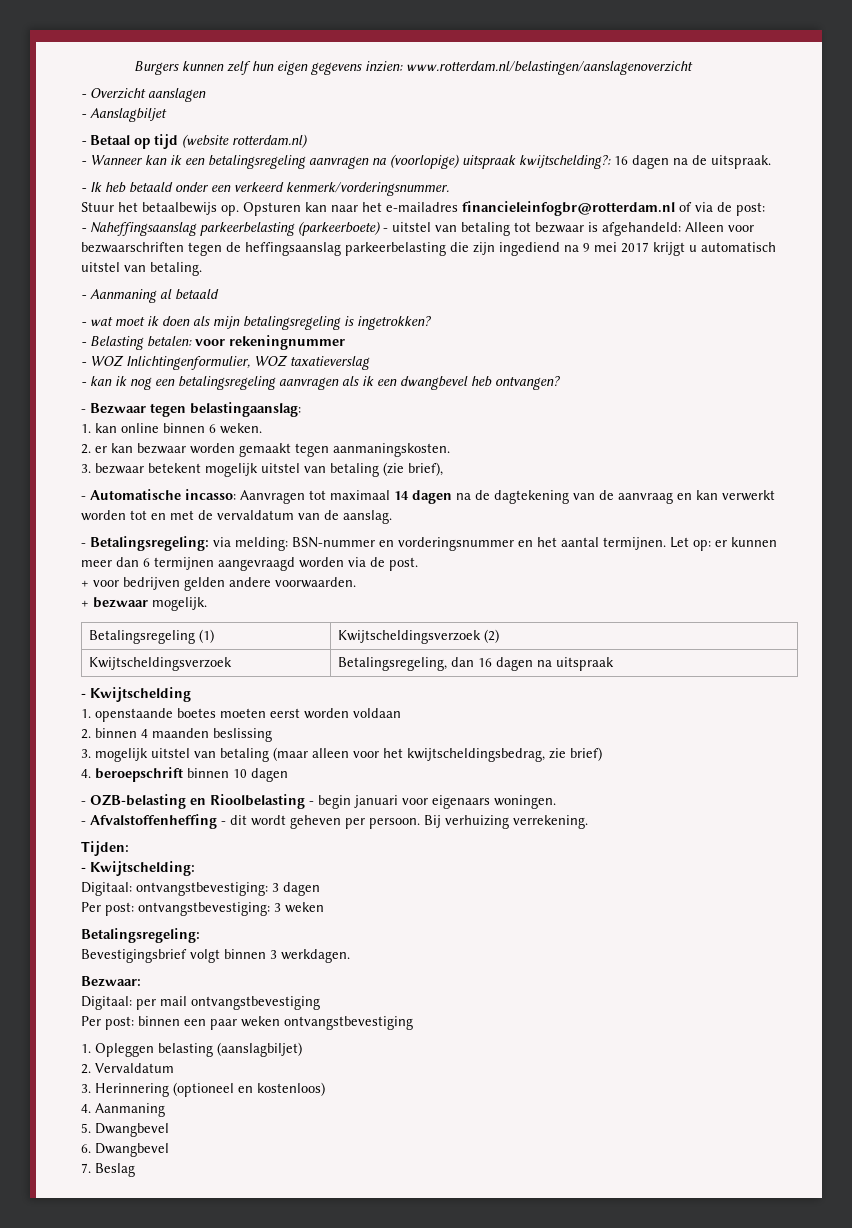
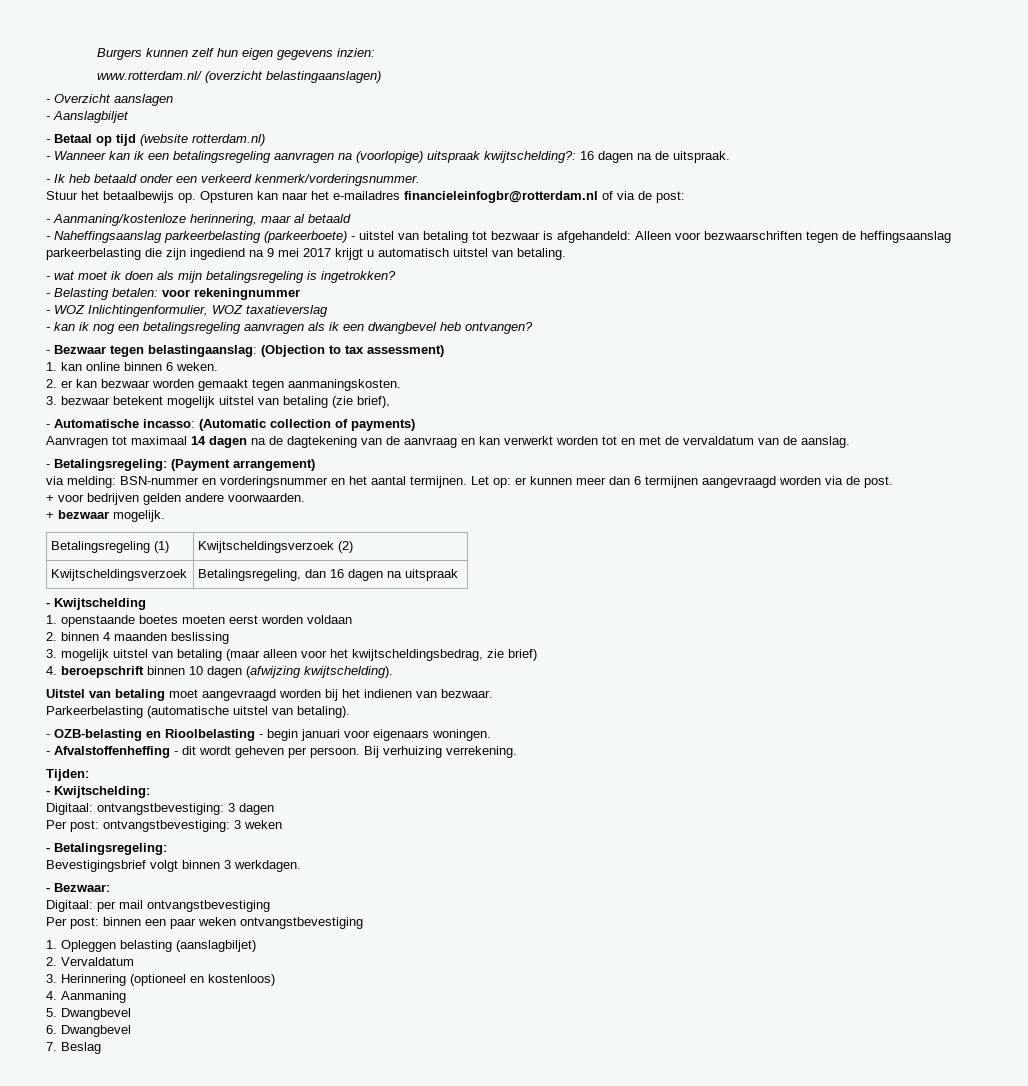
[405,61,693,75] www.rotterdam.nl/belastingen/aanslagenoverzicht -> [97,71,382,83] // www.rotterdam.nl/ (overzicht belastingaanslagen)
(765, 209) none -> [46,214,351,226] // - Aanmaning/kostenloze herinnering, maar al betaald
[81,289,219,303] // - Aanmaning al betaald -> (566, 254) none
(301, 409) none -> [261,345,444,357] (Objection to tax assessment)
(236, 494) none -> [199,419,415,431] (Automatic collection of payments) //
(209, 543) none -> [171,459,315,471] (Payment arrangement) //
(288, 775) none -> [246,666,393,678] [46,689,493,701] [46,706,350,718] (afwijzing kwijtschelding). // Uitstel van betaling moet aangevraagd worden bij het indienen van bezwaar. // Parkeerbelasting (automatische uitstel van betaling).
(324, 907) none -> [46,847,50,852] -
(350, 956) none -> [46,887,50,892] -

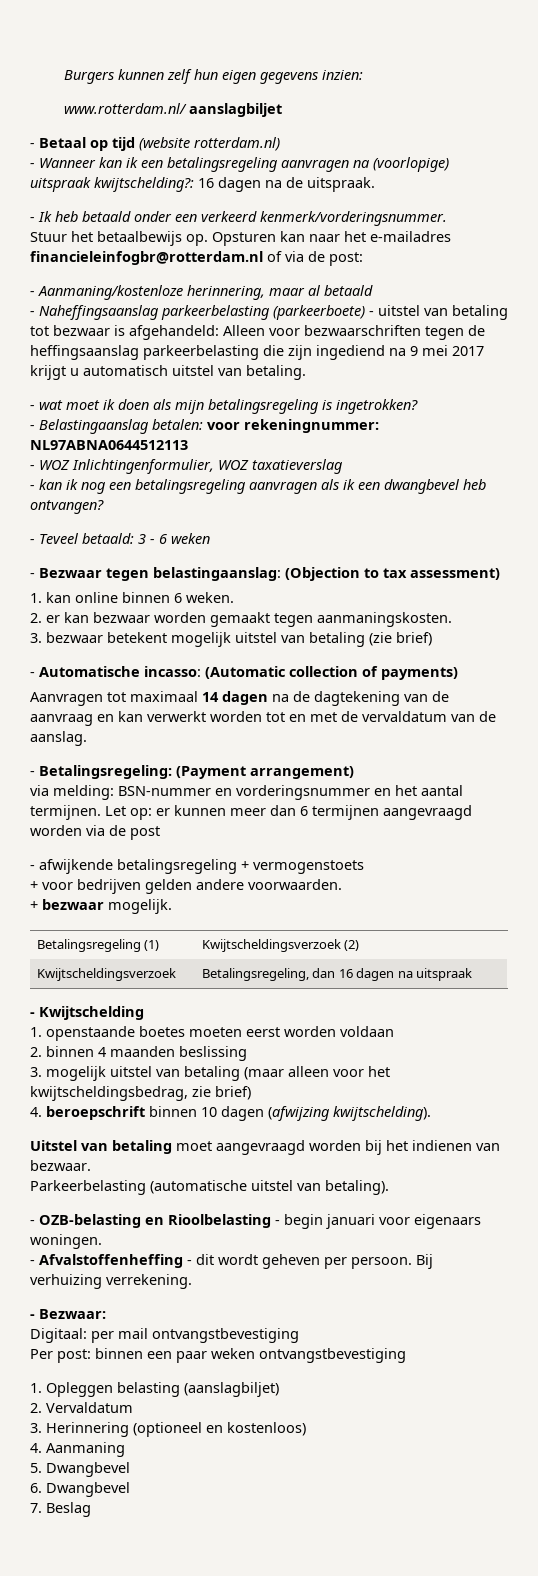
[205,71,382,83] [46,94,173,106] [46,111,129,123] (overzicht belastingaanslagen) // - Overzicht aanslagen // - Aanslagbiljet -> [188,103,282,117] aanslagbiljet
[54,288,109,300] Belasting -> [39,419,148,434] Belastingaanslag
[194,288,300,300] rekeningnummer -> [244,419,379,433] [30,440,188,450] rekeningnummer: NL97ABNA0644512113
(533, 328) none -> [30,533,210,544] // - Teveel betaald: 3 - 6 weken
[357,396,390,408] brief), -> [396,632,432,646] brief)
[864,476,893,488] post. -> [130,826,160,840] [30,859,364,874] post // - afwijkende betalingsregeling + vermogenstoets
[46,769,89,781] [46,786,150,798] [46,803,274,815] [46,820,282,832] [46,843,167,855] [46,860,301,872] // Tijden: // - Kwijtschelding: // Digitaal: ontvangstbevestiging: 3 dagen // Per post: ontvangstbevestiging: 3 weken // - Betalingsregeling: // Bevestigingsbrief volgt binnen 3 werkdagen. -> (192, 1281) none

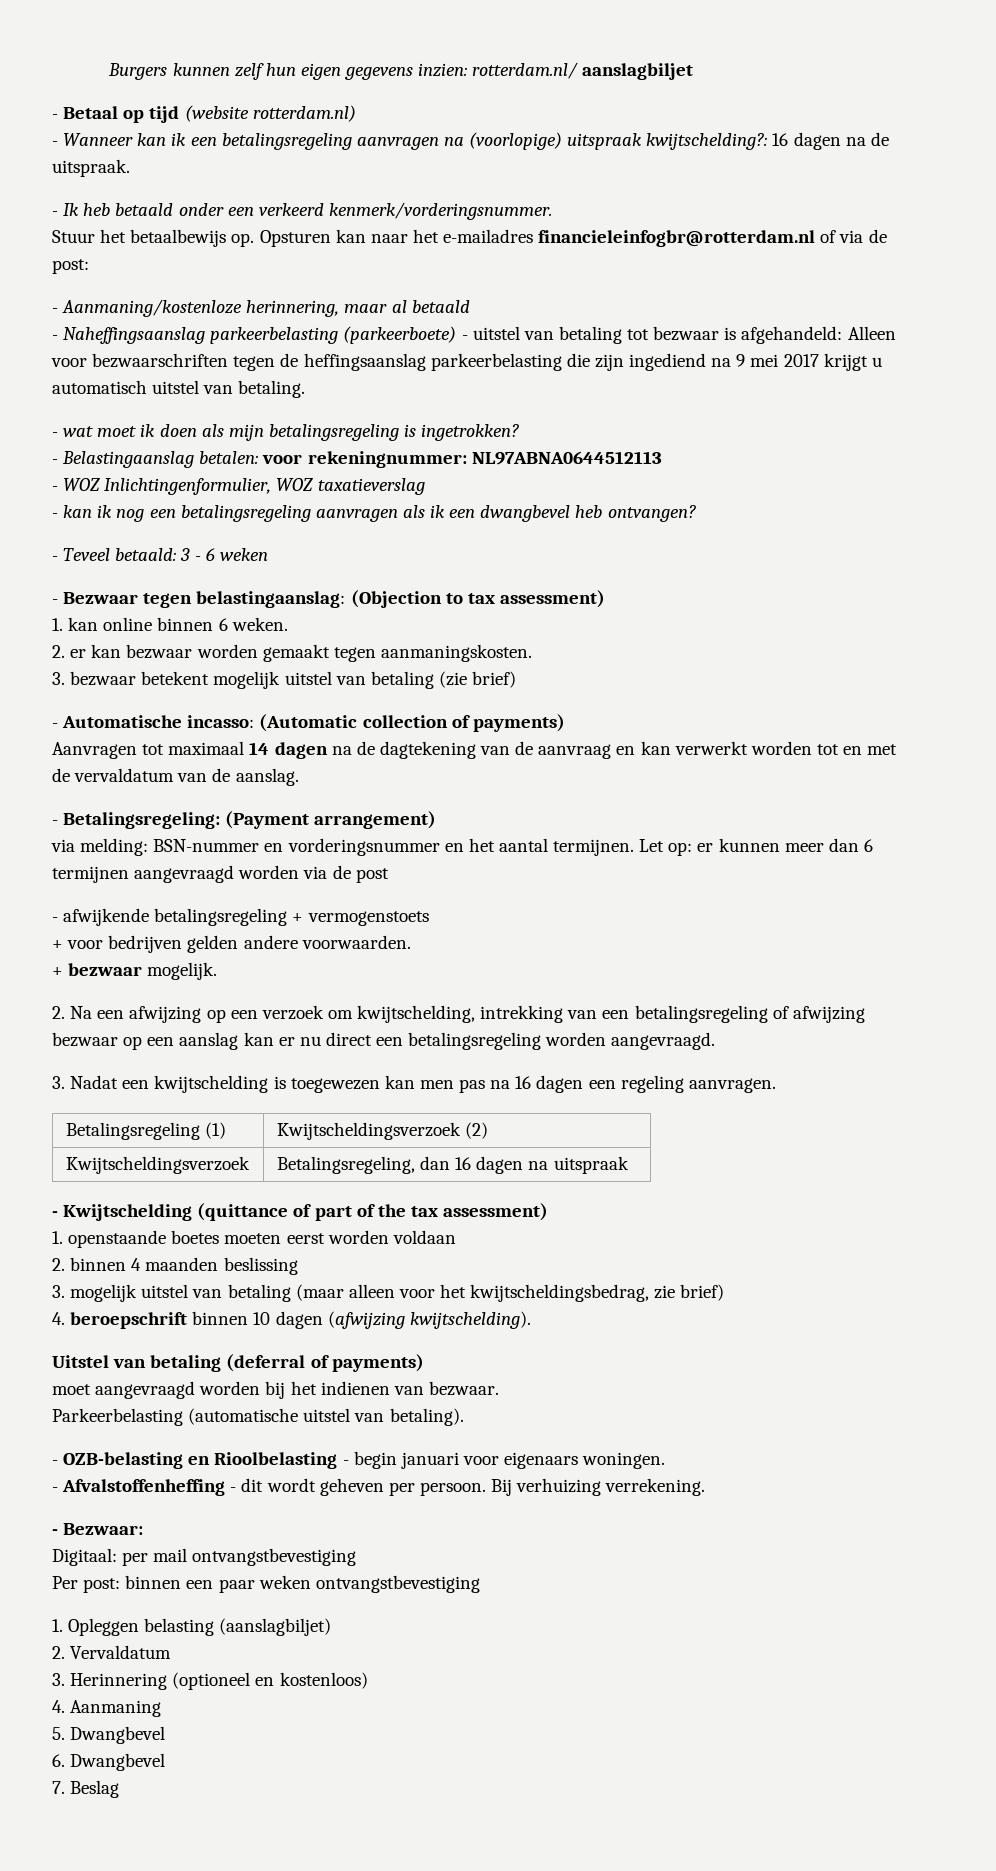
[63,103,187,114] // www.rotterdam.nl/ -> [472,62,579,79] rotterdam.nl/
(172, 906) none -> [52,1005,865,1023] [52,1032,716,1050] [52,1075,776,1093] // 2. Na een afwijzing op een verzoek om kwijtschelding, intrekking van een betalingsregeling of afwijzing bezwaar op een aanslag kan er nu direct een betalingsregeling worden aangevraagd. // 3. Nadat een kwijtschelding is toegewezen kan men pas na 16 dagen een regeling aanvragen.
(144, 1013) none -> [197,1203,549,1221] (quittance of part of the tax assessment)
(172, 1147) none -> [226,1354,424,1372] (deferral of payments) //

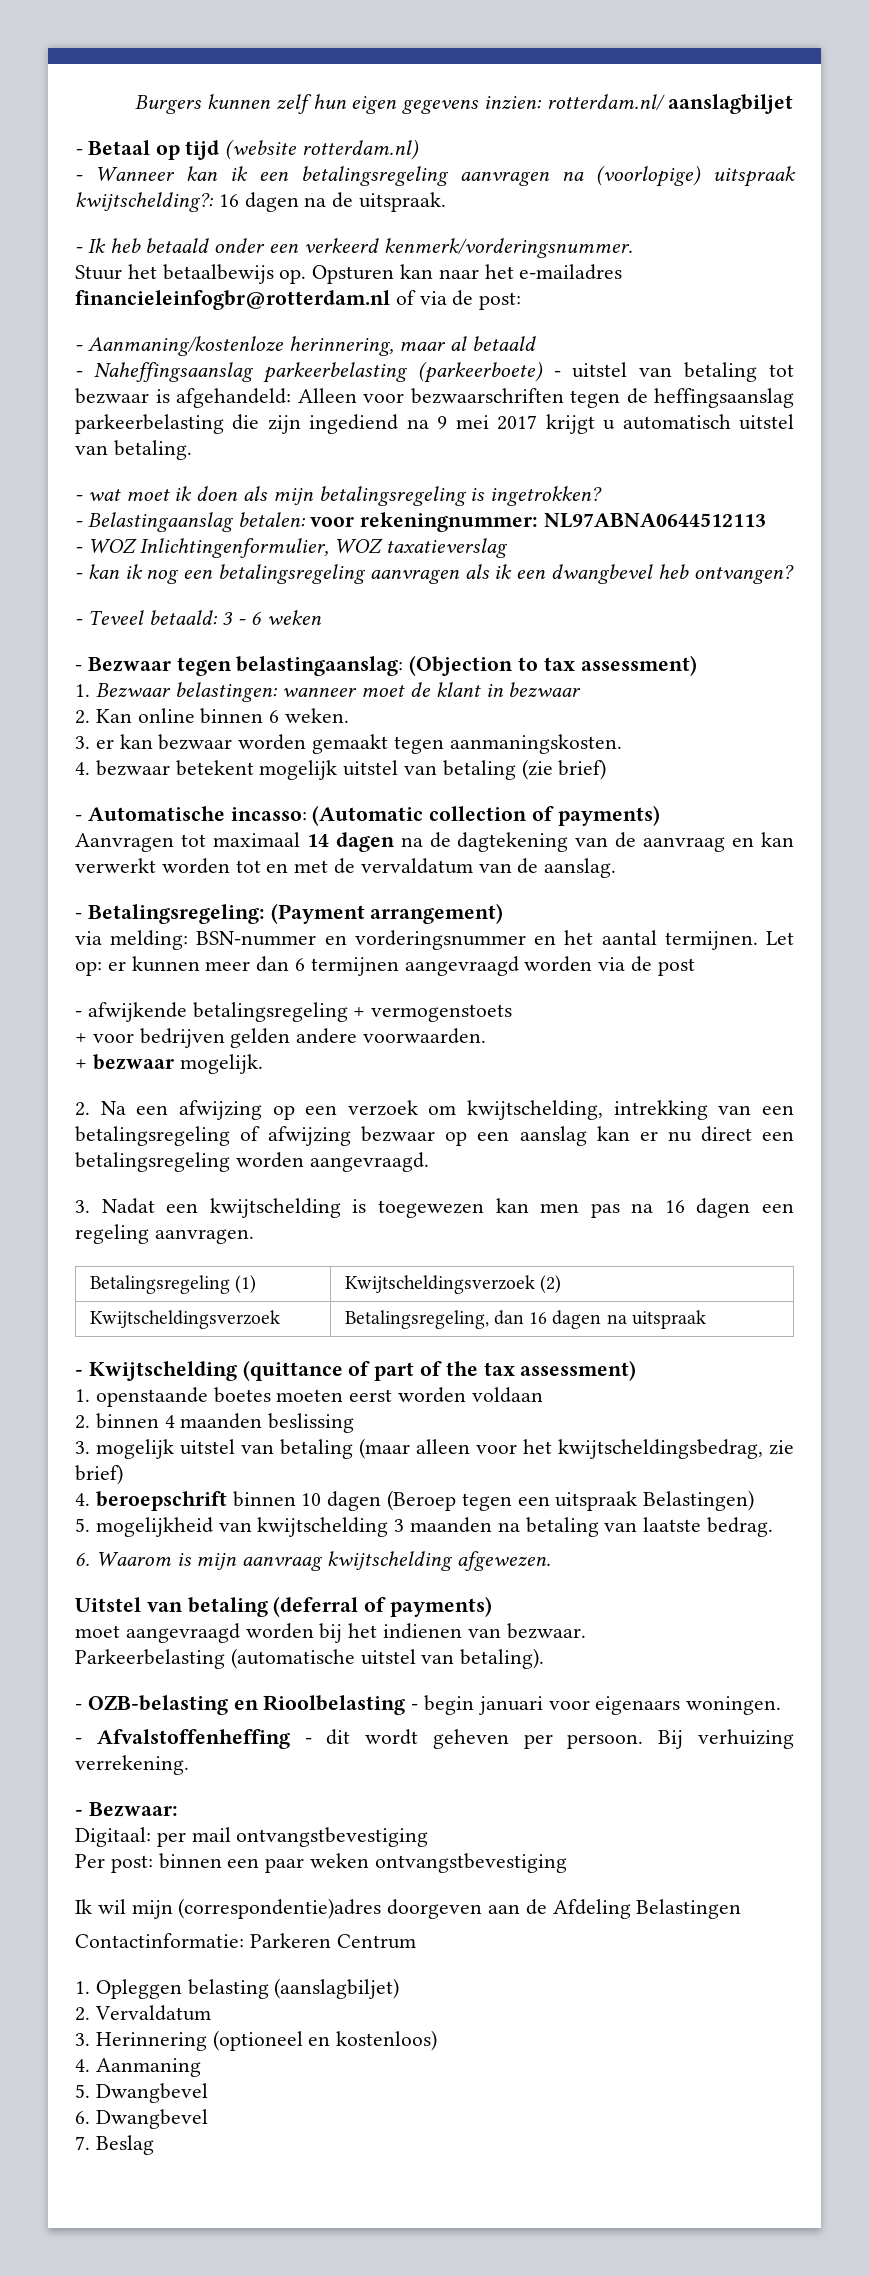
[68,617,99,631] kan -> [95,682,582,702] [75,709,132,724] Bezwaar belastingen: wanneer moet de klant in bezwaar // 2. Kan
[52,645,65,658] 2. -> [75,736,90,749] 3.
[52,672,65,685] 3. -> [75,762,90,775] 4.
[327,1311,531,1329] (afwijzing kwijtschelding). -> [387,1490,755,1511] [75,1517,774,1537] [75,1551,551,1571] (Beroep tegen een uitspraak Belastingen) // 5. mogelijkheid van kwijtschelding 3 maanden na betaling van laatste bedrag. // 6. Waarom is mijn aanvraag kwijtschelding afgewezen.
(480, 1584) none -> [75,1898,742,1919] [75,1933,416,1949] // Ik wil mijn (correspondentie)adres doorgeven aan de Afdeling Belastingen // Contactinformatie: Parkeren Centrum

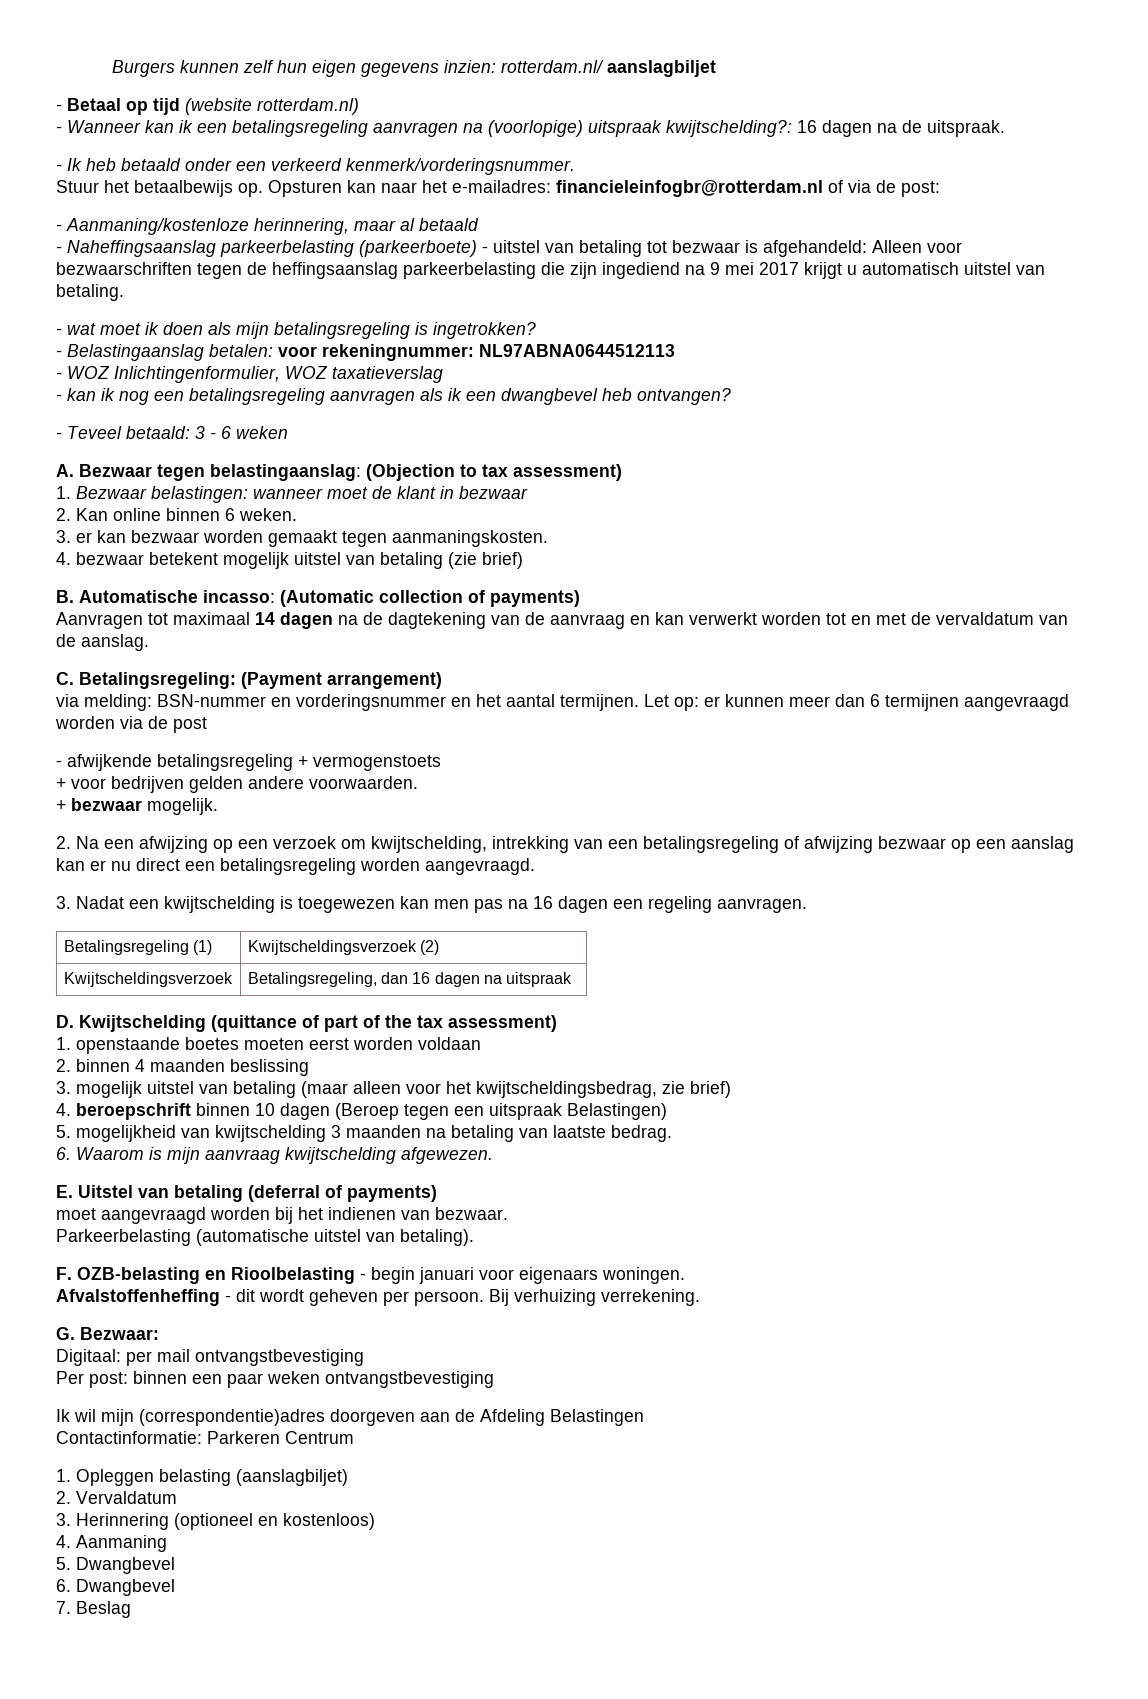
[519,264,623,280] e-mailadres -> [452,180,551,193] e-mailadres:
[75,665,82,671] - -> [56,464,74,477] A.
[75,815,82,821] - -> [56,590,74,603] B.
[75,913,82,919] - -> [56,672,74,685] C.
[75,1370,83,1376] - -> [56,1015,74,1028] D.
(551, 1561) none -> [56,1185,73,1198] E.
[75,1704,82,1710] - -> [56,1267,72,1280] F.
[75,1738,82,1744] - -> (685, 1275) none
[75,1810,83,1816] - -> [56,1327,75,1340] G.

